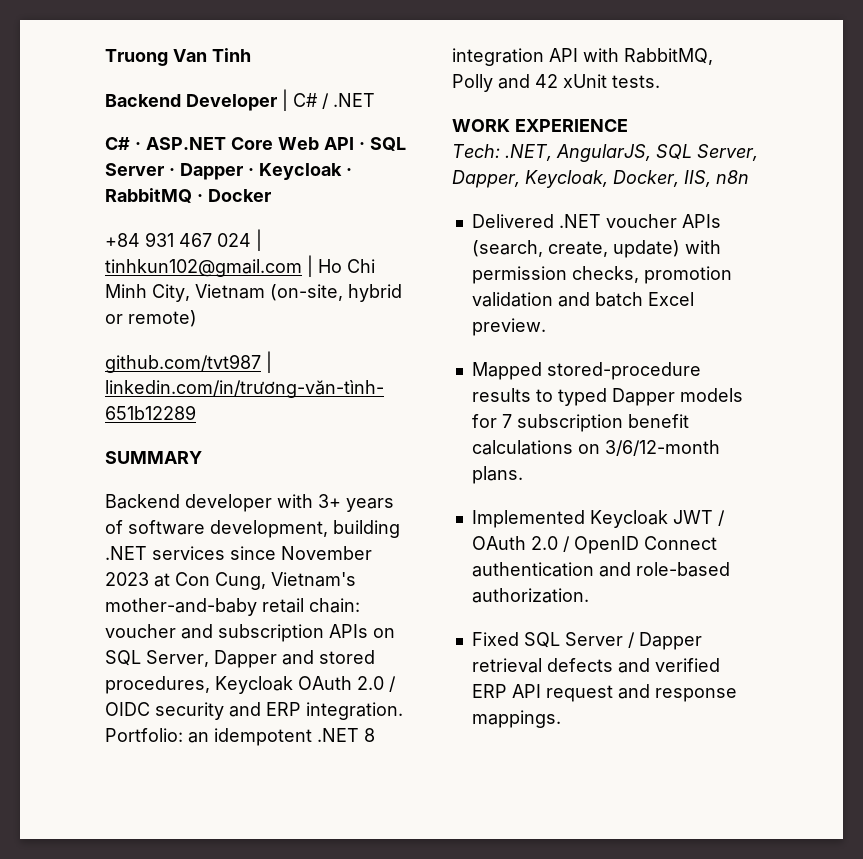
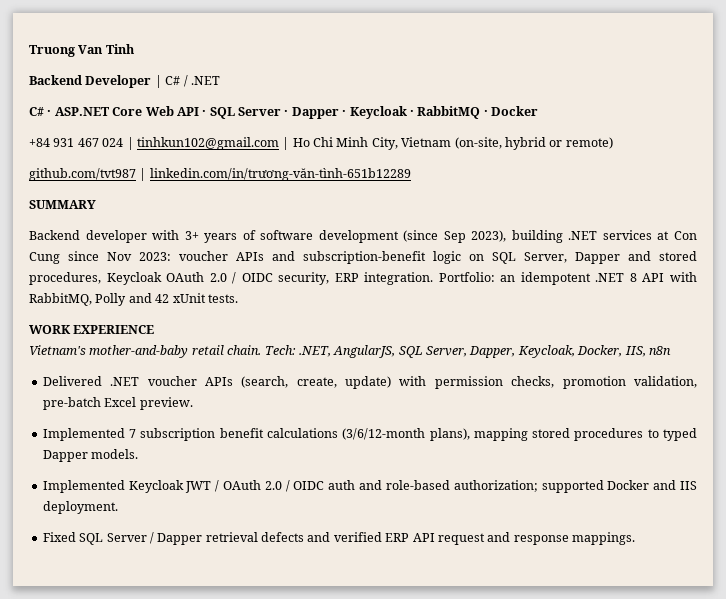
[210,520,400,538] [105,546,372,560] [105,572,356,590] [105,598,360,616] [105,624,368,642] development, building .NET services since November 2023 at Con Cung, Vietnam's mother-and-baby retail chain: voucher and subscription APIs -> [318,230,697,243] [29,251,461,264] development (since Sep 2023), building .NET services at Con Cung since Nov 2023: voucher APIs and subscription-benefit logic
[155,702,261,720] security and -> [278,272,330,285] security,
[452,48,544,66] integration -> (637, 277) none
(628, 125) none -> [29,345,262,358] Vietnam's mother-and-baby retail chain.
[471,292,643,307] validation and batch -> [633,376,697,388] [42,397,101,410] validation, pre-batch
[471,362,701,380] [471,388,743,406] [471,414,689,432] [471,440,720,456] [471,466,523,484] Mapped stored-procedure results to typed Dapper models for 7 subscription benefit calculations on 3/6/12-month plans. -> [42,428,697,441] [42,449,139,462] Implemented 7 subscription benefit calculations (3/6/12-month plans), mapping stored procedures to typed Dapper models.
[573,536,717,554] [471,562,730,577] [471,588,589,603] OpenID Connect authentication and role-based authorization. -> [293,480,698,493] [42,501,118,514] OIDC auth and role-based authorization; supported Docker and IIS deployment.

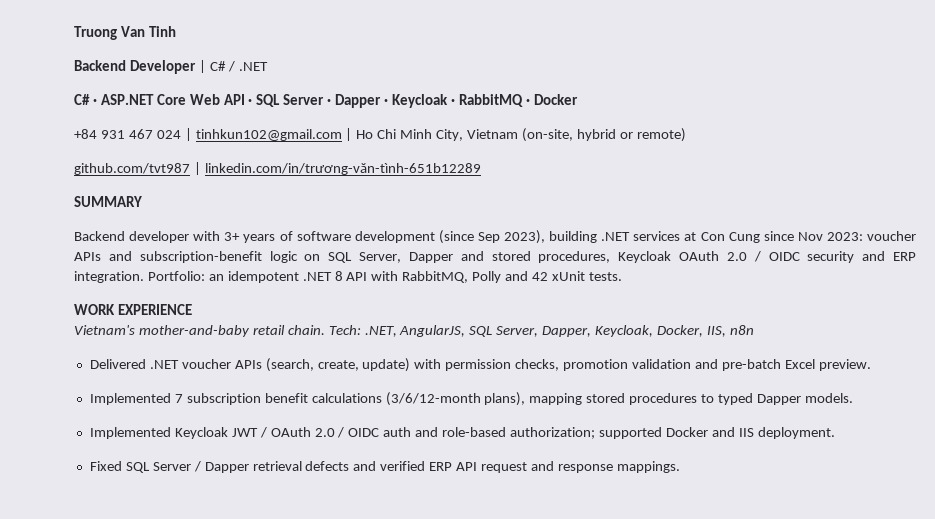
[278,272,330,285] security, -> [807,251,886,263] security and
[633,376,697,388] validation, -> [632,359,718,369] validation and

